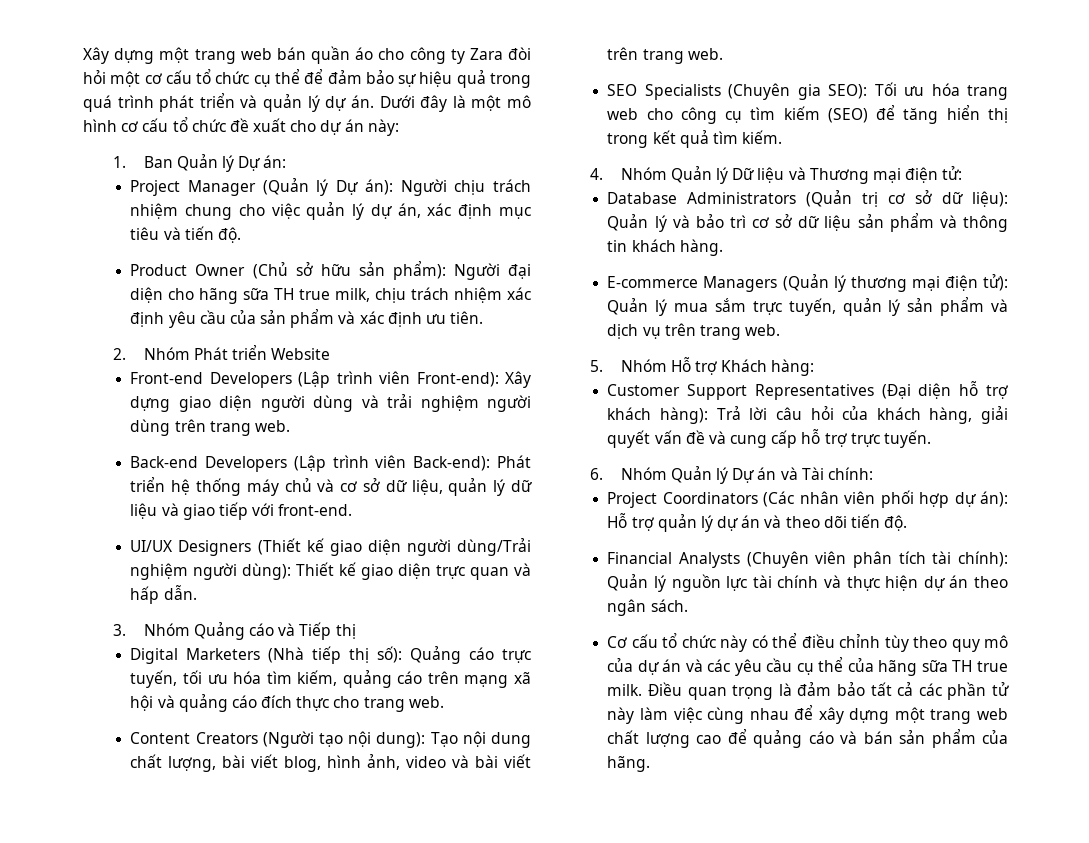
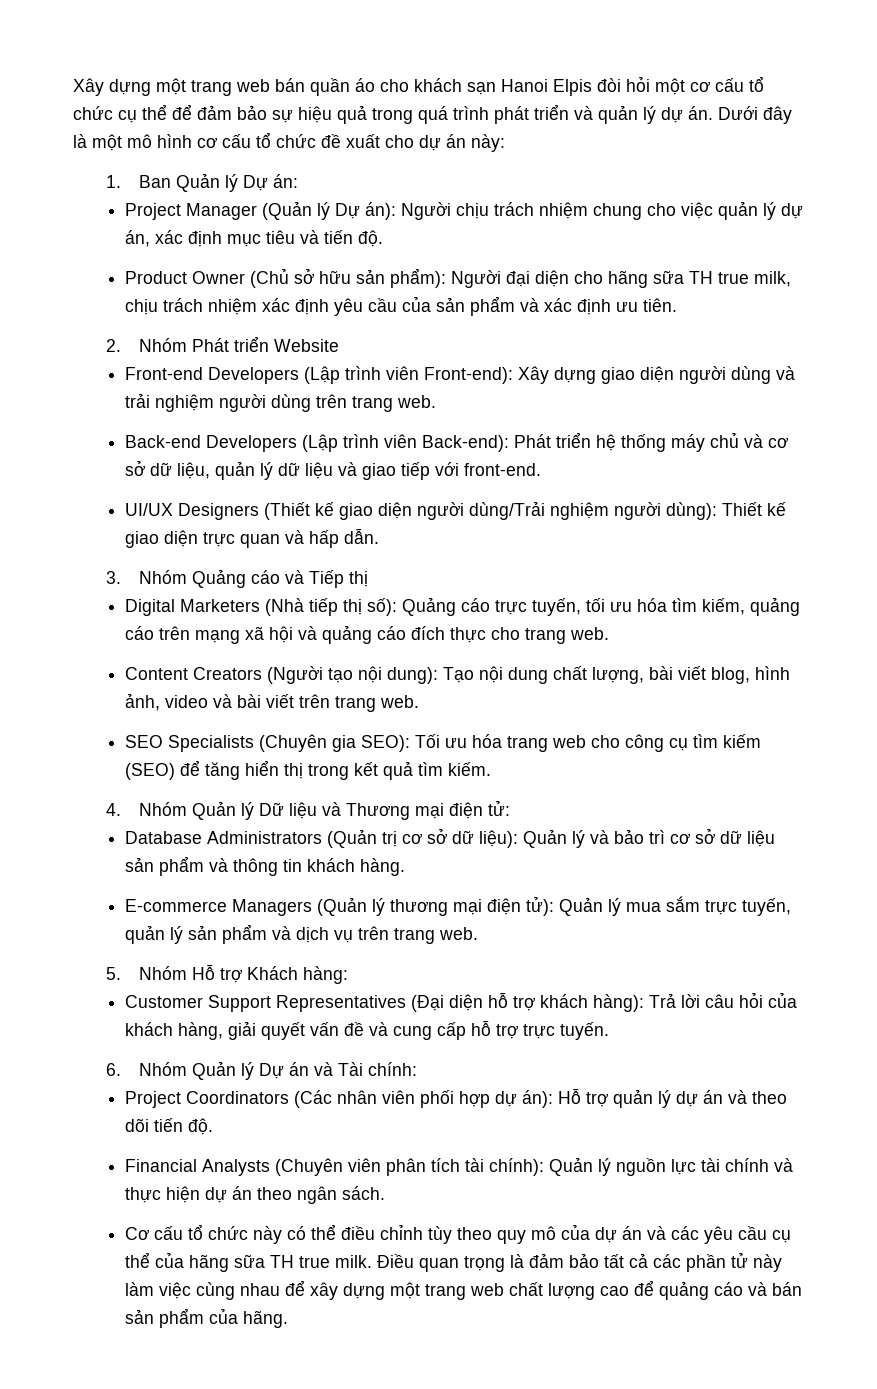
[409,47,503,64] công ty Zara -> [414,78,592,96] khách sạn Hanoi Elpis

